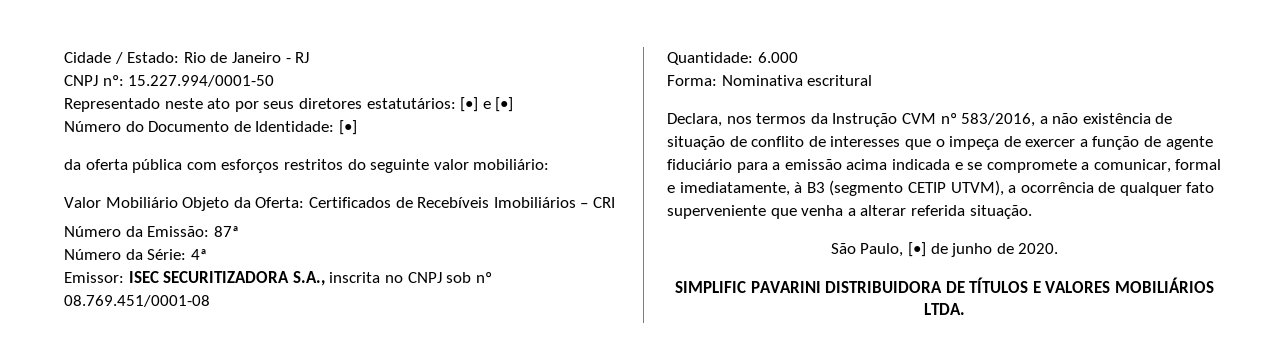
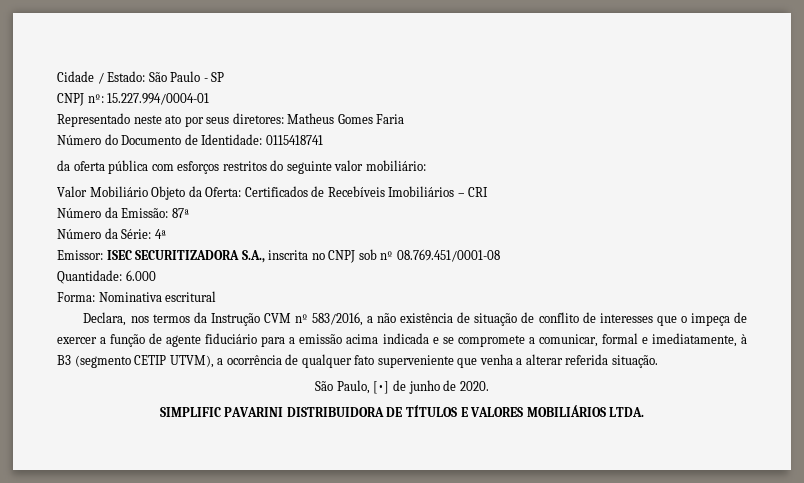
[183,52,310,63] Rio de Janeiro - RJ -> [148,71,225,82] São Paulo - SP
[128,75,275,87] 15.227.994/0001-50 -> [107,93,210,105] 15.227.994/0004-01
[298,97,514,112] diretores estatutários: [•] e [•] -> [232,113,405,124] diretores: Matheus Gomes Faria
[338,120,357,135] [•] -> [265,135,323,145] 0115418741

